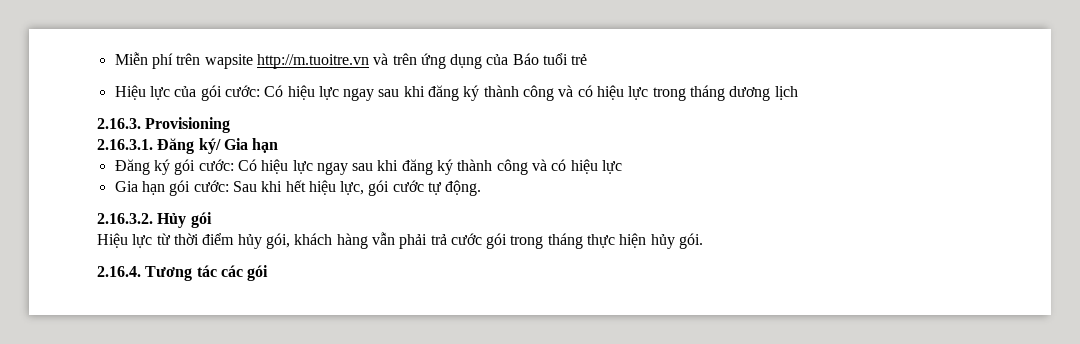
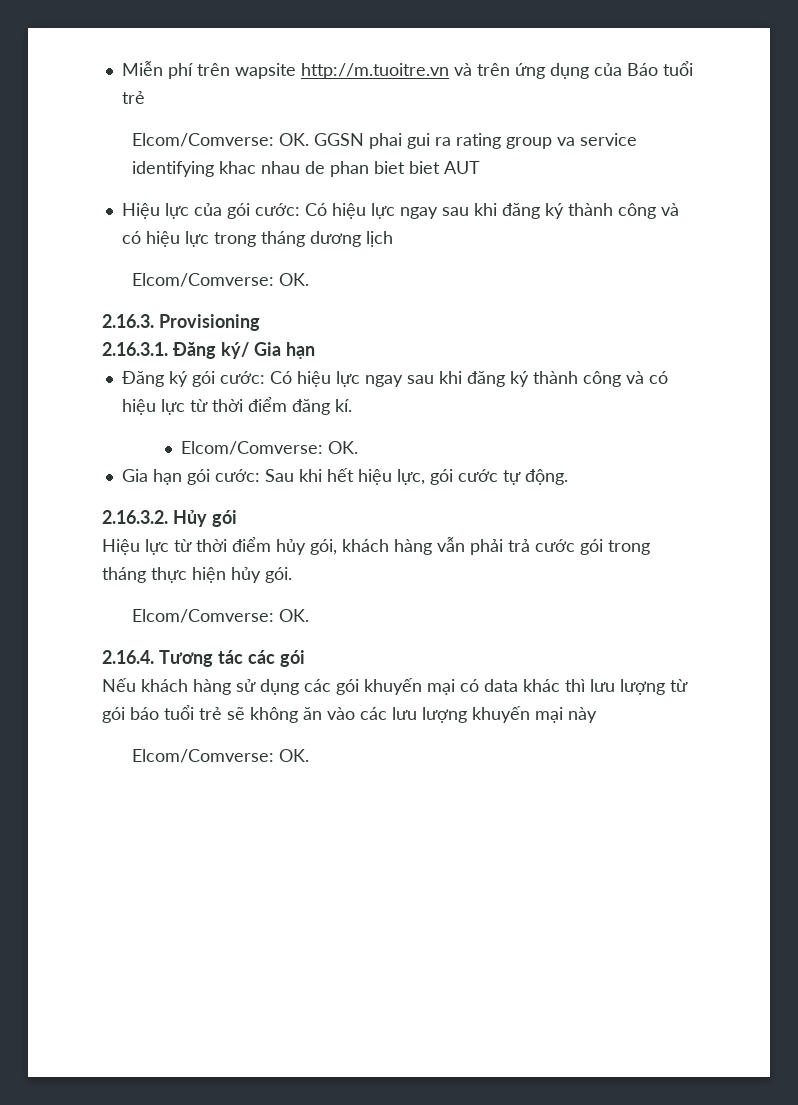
(588, 59) none -> [131,133,637,149] [131,161,480,177] // Elcom/Comverse: OK. GGSN phai gui ra rating group va service identifying khac nhau de phan biet biet AUT
(798, 93) none -> [131,273,309,287] // Elcom/Comverse: OK.
(623, 167) none -> [189,397,352,415] [181,441,359,455] từ thời điểm đăng kí. // Elcom/Comverse: OK.
(704, 241) none -> [131,609,309,623] // Elcom/Comverse: OK.
(269, 273) none -> [102,678,688,695] [102,705,597,723] [131,749,309,763] // Nếu khách hàng sử dụng các gói khuyến mại có data khác thì lưu lượng từ gói báo tuổi trẻ sẽ không ăn vào các lưu lượng khuyến mại này // Elcom/Comverse: OK.

